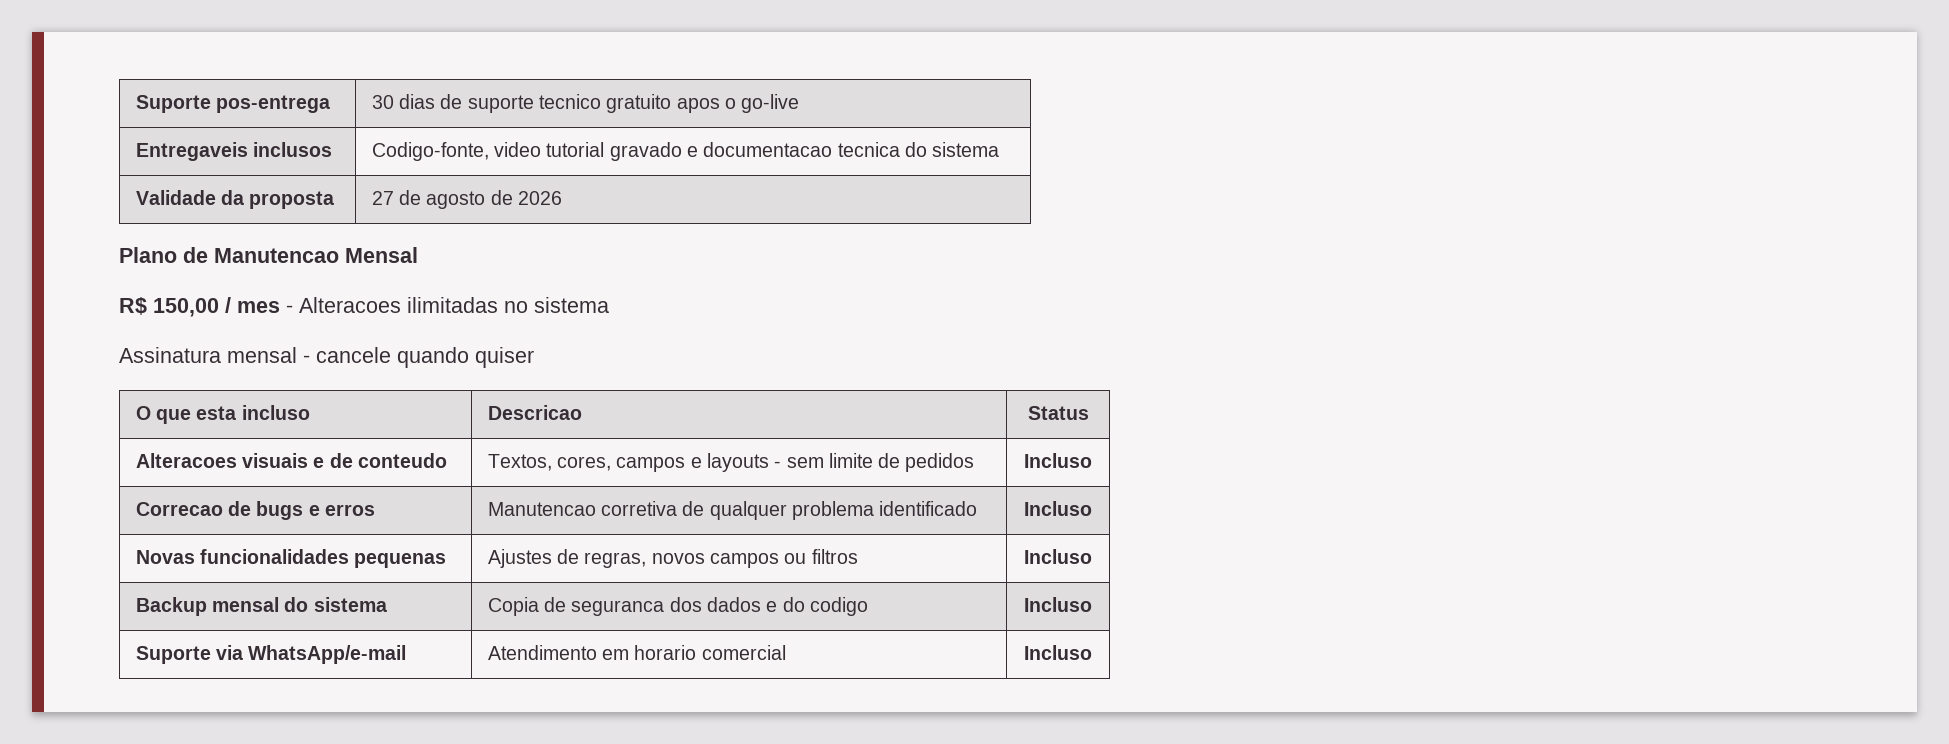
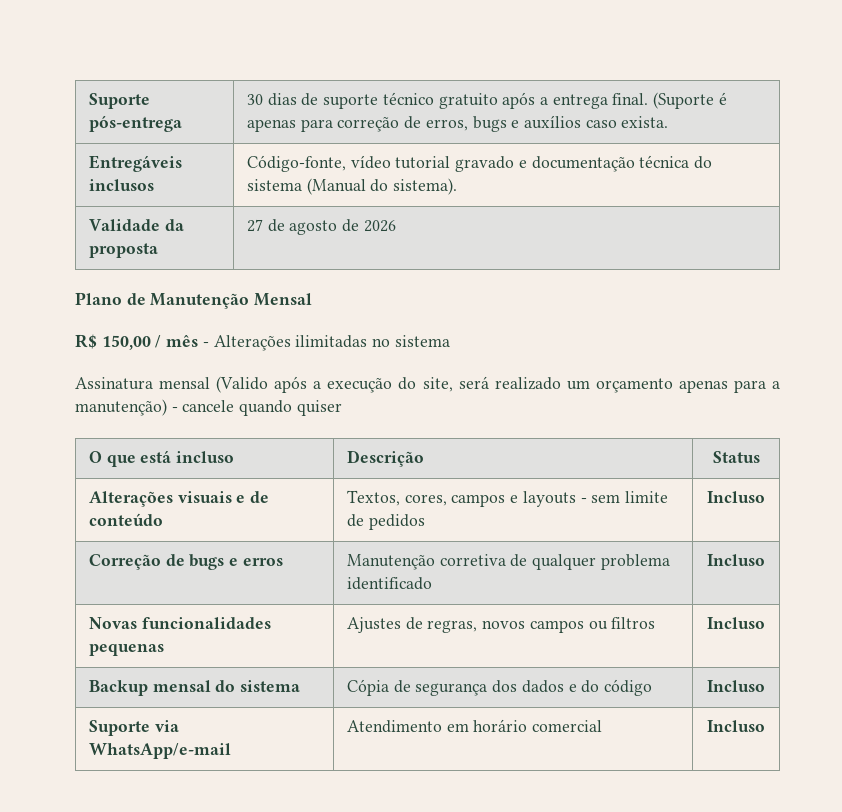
[135,95,331,113] Suporte pos-entrega -> [88,93,150,109] [88,115,182,132] Suporte pós-entrega
[539,94,800,113] [135,142,248,161] tecnico gratuito apos o go-live // Entregaveis -> [382,92,727,109] [246,115,669,132] [88,155,182,172] técnico gratuito após a entrega final. (Suporte é apenas para correção de erros, bugs e auxílios caso exista. // Entregáveis
[371,142,542,161] Codigo-fonte, video -> [246,155,391,172] Código-fonte, vídeo
[703,142,1000,157] documentacao tecnica do sistema -> [531,155,712,172] [246,178,458,195] documentação técnica do sistema (Manual do sistema).
[214,248,339,263] Manutencao -> [150,293,250,309] Manutenção
[237,297,401,313] mes - Alteracoes -> [166,335,291,351] mês - Alterações
(297, 355) none -> [216,376,780,393] [75,399,167,416] (Valido após a execução do site, será realizado um orçamento apenas para a manutenção)
[196,406,237,420] esta -> [140,450,172,463] está
[487,405,582,420] Descricao -> [346,450,424,467] Descrição
[135,453,237,468] Alteracoes -> [88,491,173,507] Alterações
[358,453,448,468] conteudo -> [88,513,163,526] conteúdo
[135,502,223,516] Correcao -> [88,554,161,570] Correção
[487,502,596,516] Manutencao -> [346,554,435,570] Manutenção
[487,597,665,616] Copia de seguranca -> [346,679,488,696] Cópia de segurança
[809,597,868,616] codigo -> [603,679,652,696] código
[634,645,697,660] horario -> [473,719,528,732] horário

